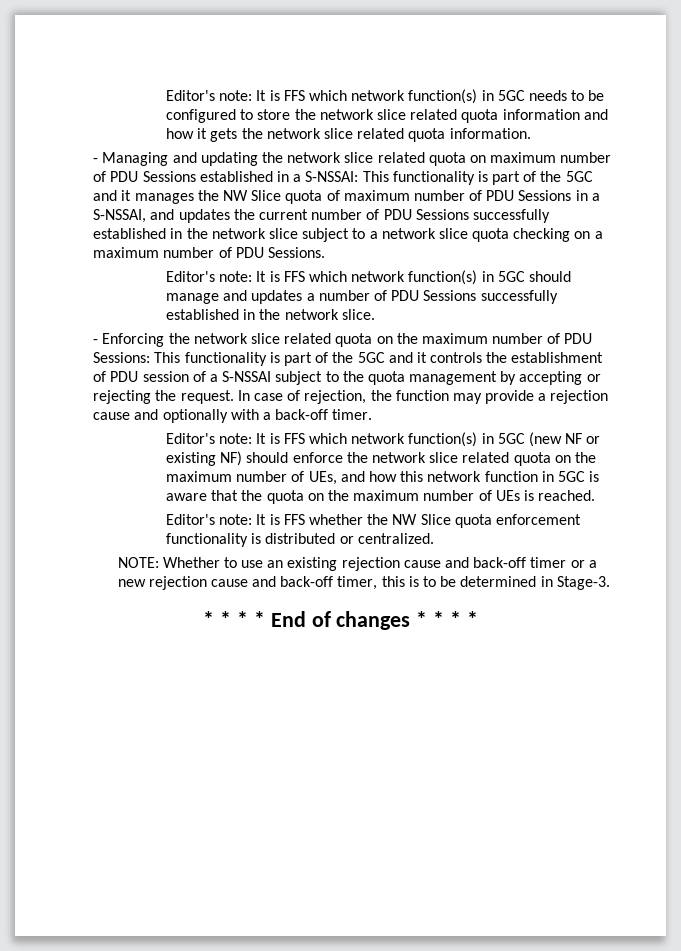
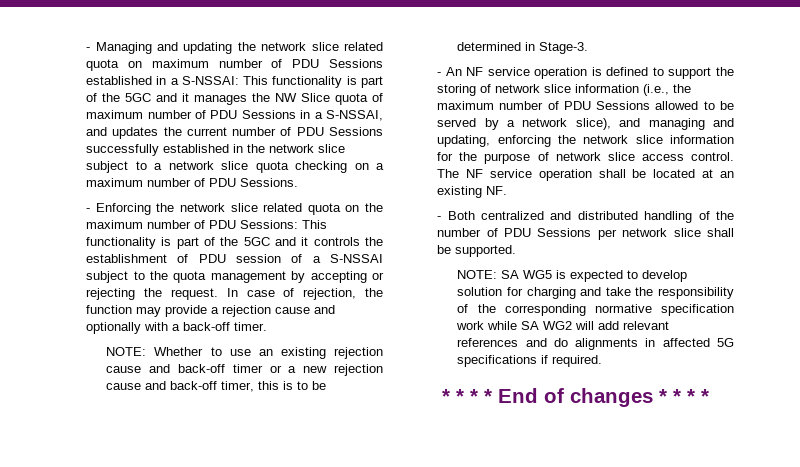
[166,89,605,104] [166,109,608,123] [166,128,531,142] Editor's note: It is FFS which network function(s) in 5GC needs to be configured to store the network slice related quota information and how it gets the network slice related quota information. // -> (86, 49) none
[166,270,571,285] [166,290,558,304] [166,309,375,320] // Editor's note: It is FFS which network function(s) in 5GC should manage and updates a number of PDU Sessions successfully established in the network slice. -> (299, 182) none
[166,432,601,447] [166,451,596,466] [166,471,600,485] [166,490,596,504] [166,514,581,528] [166,533,434,547] // Editor's note: It is FFS which network function(s) in 5GC (new NF or existing NF) should enforce the network slice related quota on the maximum number of UEs, and how this network function in 5GC is aware that the quota on the maximum number of UEs is reached. // Editor's note: It is FFS whether the NW Slice quota enforcement functionality is distributed or centralized. -> (268, 326) none
(610, 583) none -> [437,67,734,79] [437,84,692,96] [437,101,734,110] [437,118,734,130] [437,135,734,147] [437,152,734,164] [437,169,734,181] [437,186,508,198] [437,211,734,223] [437,228,734,240] [437,245,517,257] [457,270,688,282] [457,287,734,299] [457,304,734,316] [456,321,670,330] [457,338,734,350] [457,355,603,367] // - An NF service operation is defined to support the storing of network slice information (i.e., the maximum number of PDU Sessions allowed to be served by a network slice), and managing and updating, enforcing the network slice information for the purpose of network slice access control. The NF service operation shall be located at an existing NF. // - Both centralized and distributed handling of the number of PDU Sessions per network slice shall be supported. // NOTE: SA WG5 is expected to develop solution for charging and take the responsibility of the corresponding normative specification work while SA WG2 will add relevant references and do alignments in affected 5G specifications if required.

